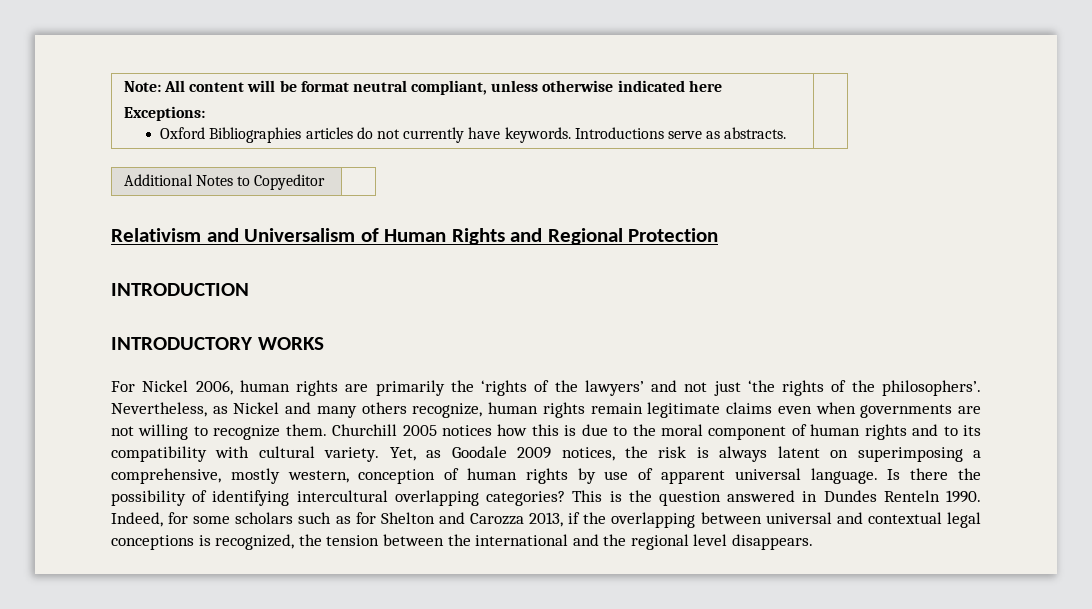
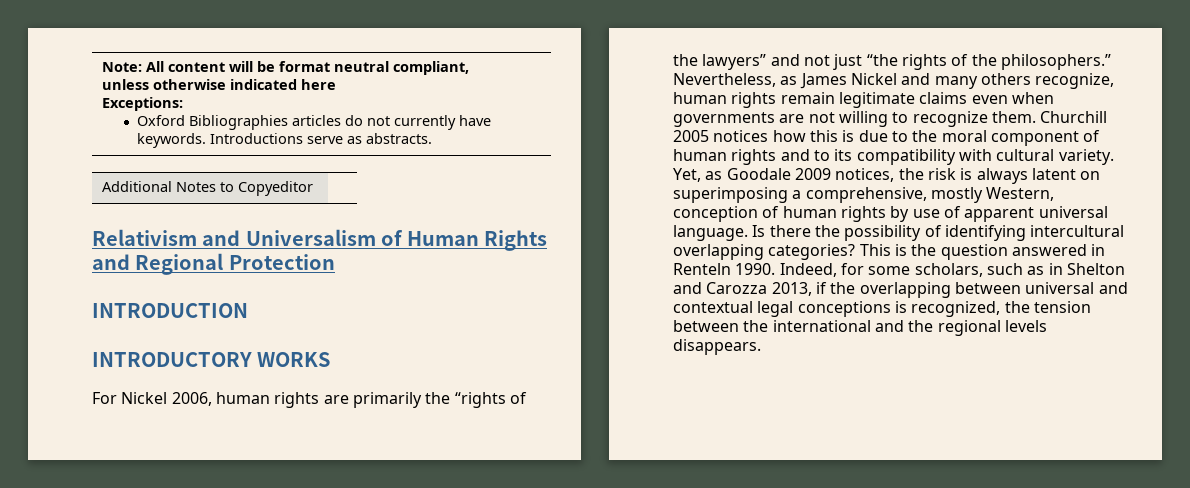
[481,380,644,396] ‘rights of the lawyers’ -> [454,392,527,408] [673,54,767,70] “rights of the lawyers”
[747,380,775,392] ‘the -> [866,54,898,66] “the
[882,380,982,396] philosophers’. -> [1000,54,1111,70] philosophers.”
(228, 410) none -> [799,73,847,89] James
[287,470,349,483] western, -> [986,187,1055,201] Western,
[823,490,877,502] Dundes -> (1106, 250) none
[235,512,294,524] scholars -> [914,263,983,277] scholars,
[355,512,376,524] for -> [1048,263,1063,275] in
[693,534,728,546] level -> [1004,320,1047,332] levels

